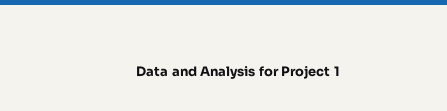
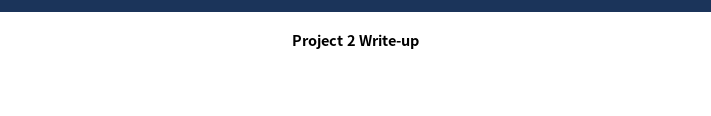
[136,65,340,79] Data and Analysis for Project 1 -> [291,34,420,49] Project 2 Write-up

